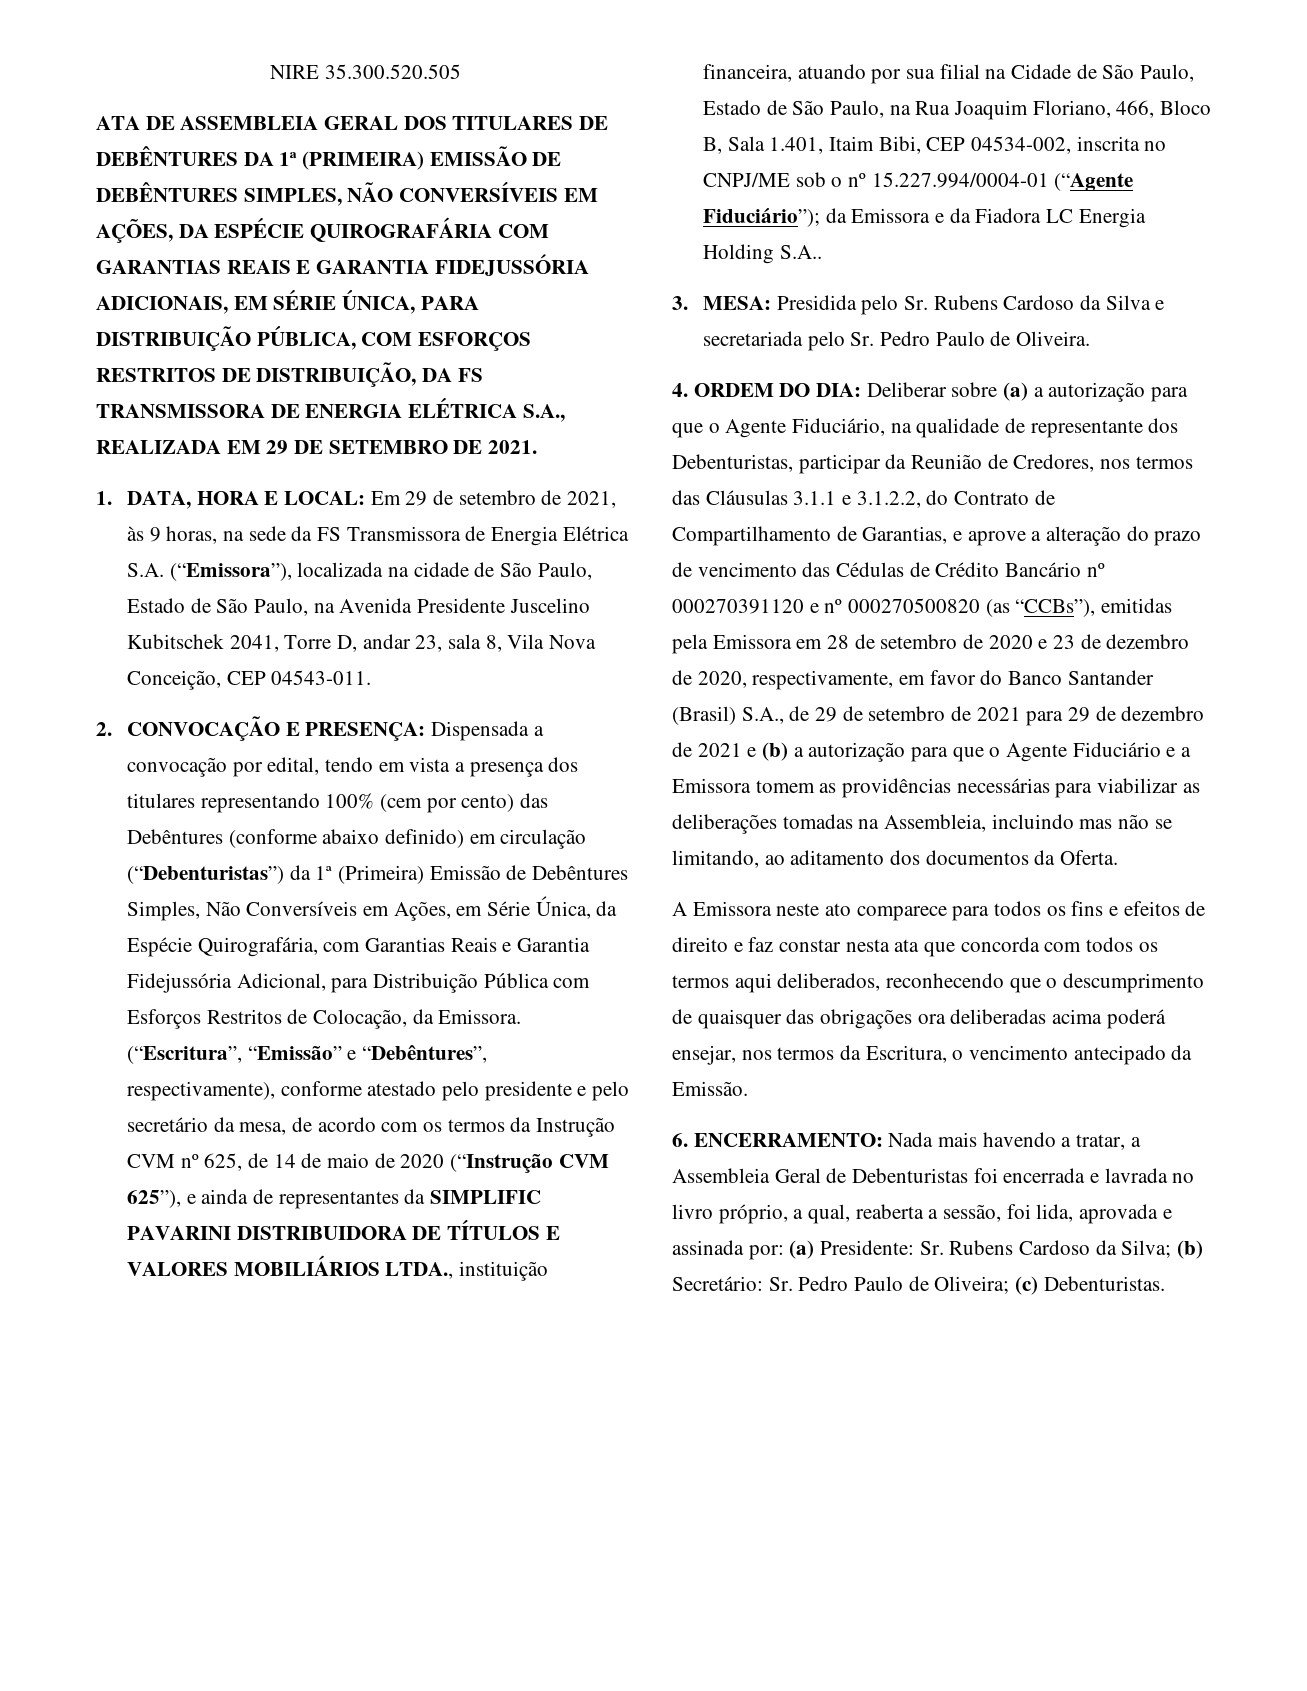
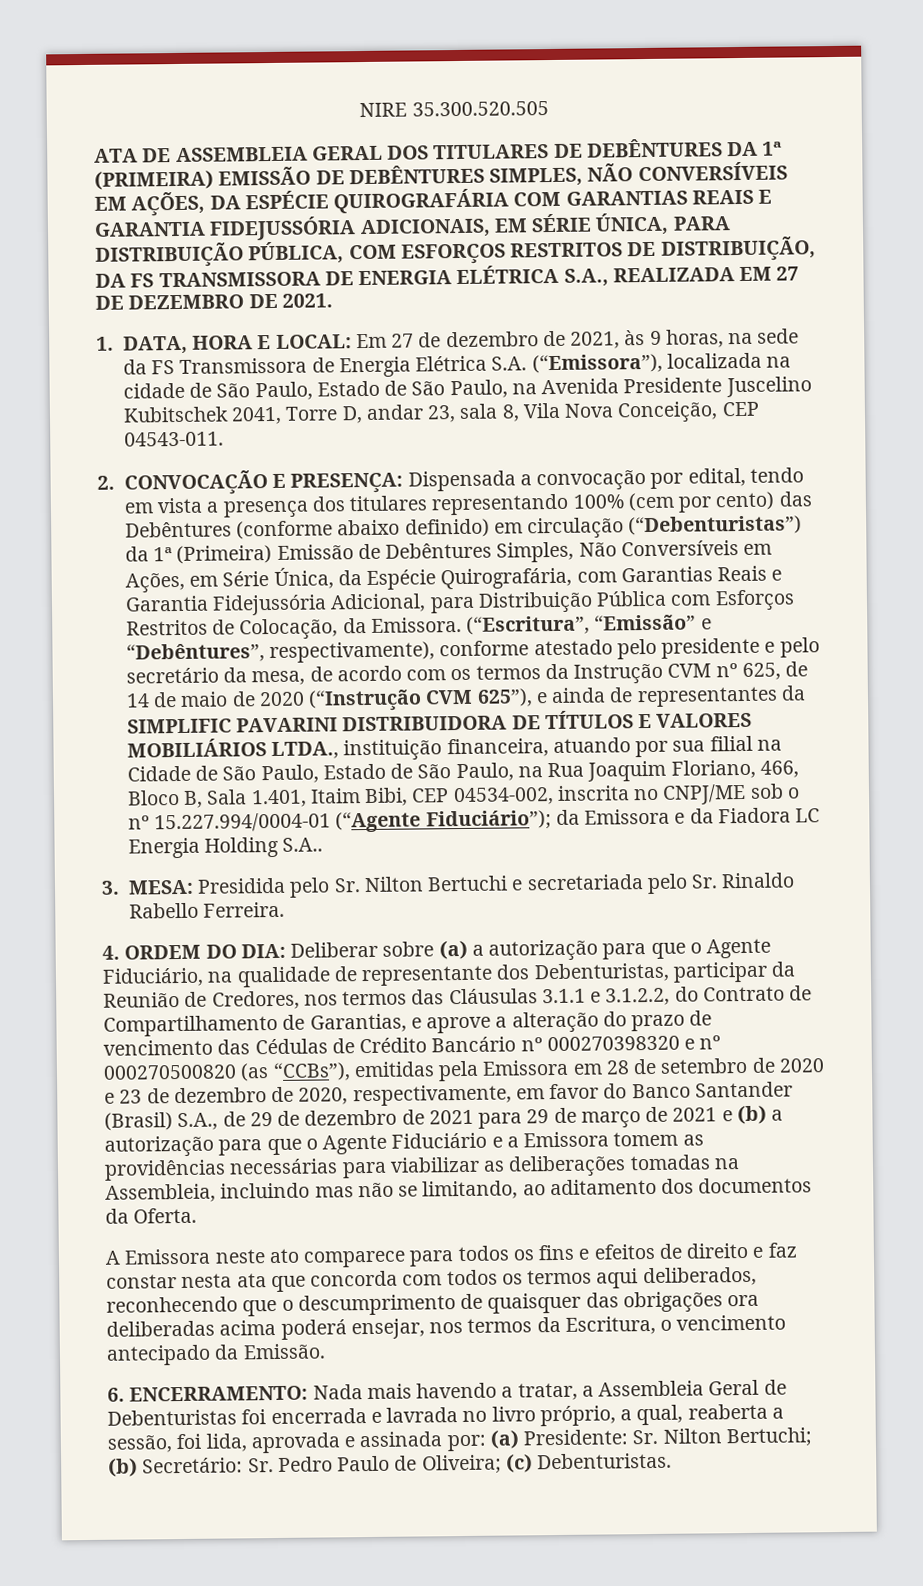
[266,440,448,454] 29 DE SETEMBRO -> [776,266,800,281] [95,294,245,310] 27 DE DEZEMBRO
[405,490,536,506] 29 de setembro -> [391,331,539,348] 27 de dezembro
[933,295,1165,310] [702,331,1090,351] Rubens Cardoso da Silva e secretariada pelo Sr. Pedro Paulo de Oliveira. -> [363,872,796,895] [128,901,286,919] Nilton Bertuchi e secretariada pelo Sr. Rinaldo Rabello Ferreira.
[672,599,804,614] 000270391120 -> [546,1035,680,1052] 000270398320
[868,706,946,721] setembro -> [304,1109,398,1126] dezembro
[1121,706,1205,721] dezembro -> [580,1111,641,1129] março
[949,1240,1172,1258] Rubens Cardoso da Silva; -> [662,1427,812,1448] Nilton Bertuchi;

